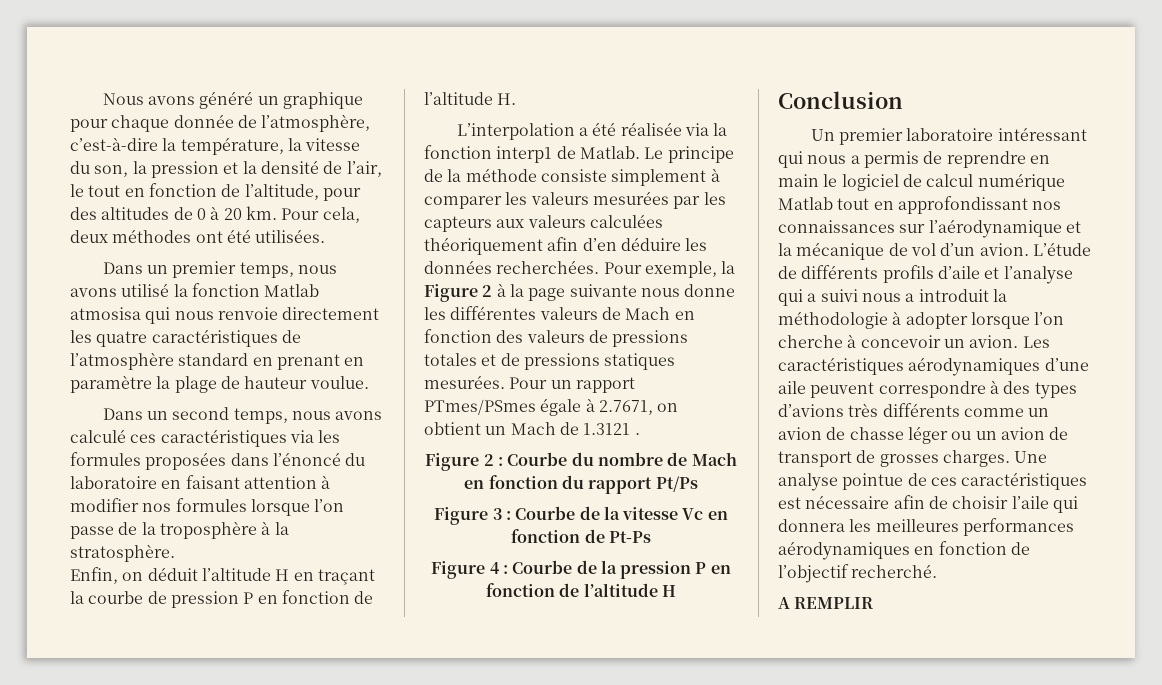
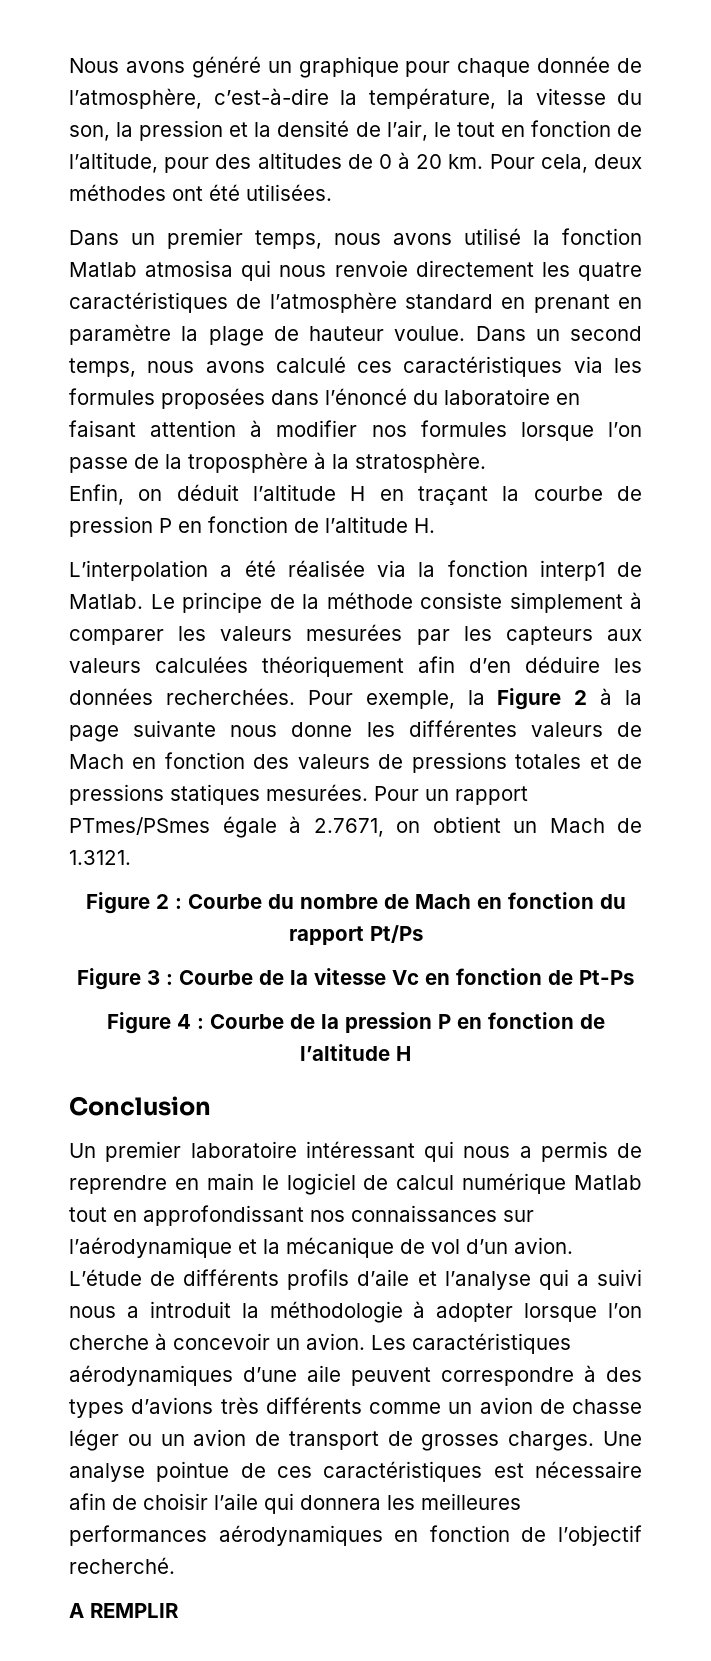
(369, 382) // -> (466, 333) none
[583,423,640,435] 1.3121 . -> [69,850,131,865] 1.3121.

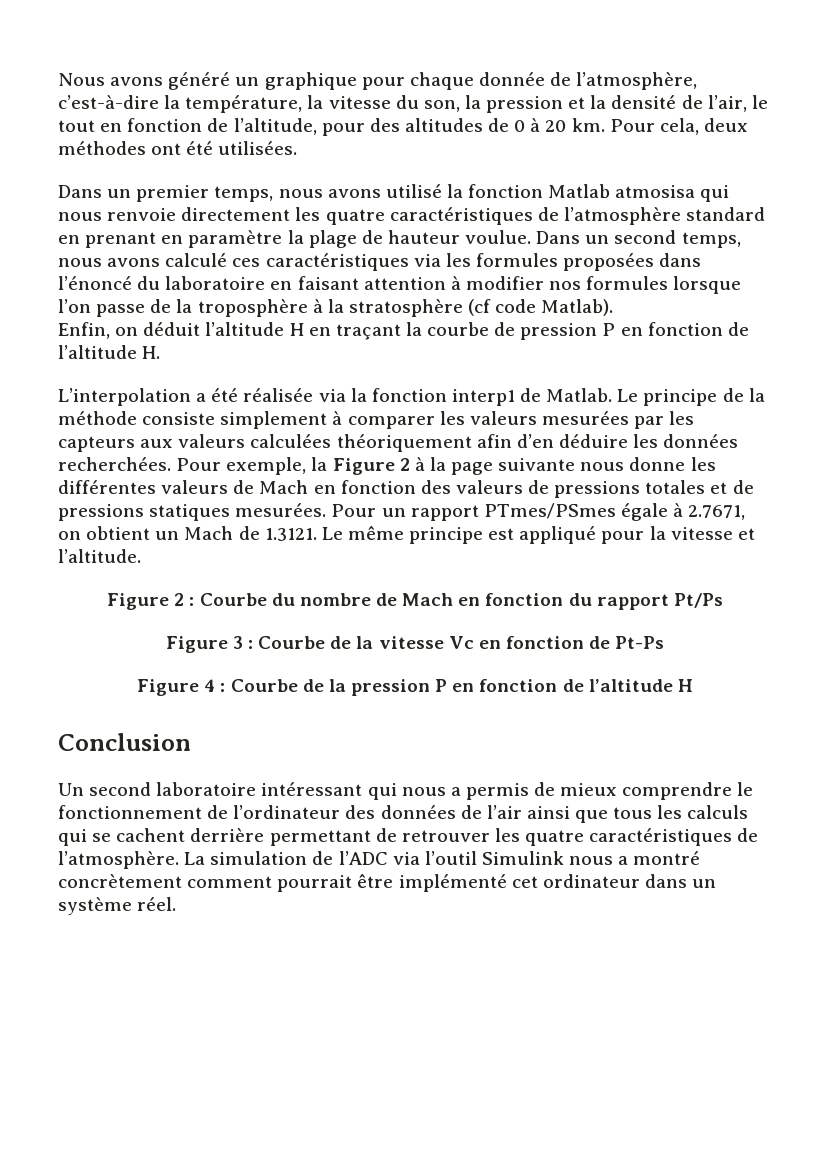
[355,452,486,473] stratosphère. -> [348,299,614,317] stratosphère (cf code Matlab).
(131, 857) none -> [321,526,755,544] [58,549,141,563] Le même principe est appliqué pour la vitesse et l’altitude.
[105,1141,182,1162] premier -> [89,782,152,796] second
[69,1173,642,1195] [69,1205,534,1226] [69,1237,573,1258] [69,1269,642,1290] [69,1301,642,1323] [69,1333,571,1354] [69,1365,642,1386] [69,1397,642,1418] [69,1429,642,1451] [69,1461,642,1482] [69,1493,521,1514] [69,1525,643,1546] [69,1557,175,1574] [69,1603,179,1618] reprendre en main le logiciel de calcul numérique Matlab tout en approfondissant nos connaissances sur l’aérodynamique et la mécanique de vol d’un avion. L’étude de différents profils d’aile et l’analyse qui a suivi nous a introduit la méthodologie à adopter lorsque l’on cherche à concevoir un avion. Les caractéristiques aérodynamiques d’une aile peuvent correspondre à des types d’avions très différents comme un avion de chasse léger ou un avion de transport de grosses charges. Une analyse pointue de ces caractéristiques est nécessaire afin de choisir l’aile qui donnera les meilleures performances aérodynamiques en fonction de l’objectif recherché. // A REMPLIR -> [560,782,754,800] [58,805,749,823] [58,828,759,846] [58,851,701,869] [58,874,717,892] [58,897,177,915] mieux comprendre le fonctionnement de l’ordinateur des données de l’air ainsi que tous les calculs qui se cachent derrière permettant de retrouver les quatre caractéristiques de l’atmosphère. La simulation de l’ADC via l’outil Simulink nous a montré concrètement comment pourrait être implémenté cet ordinateur dans un système réel.

